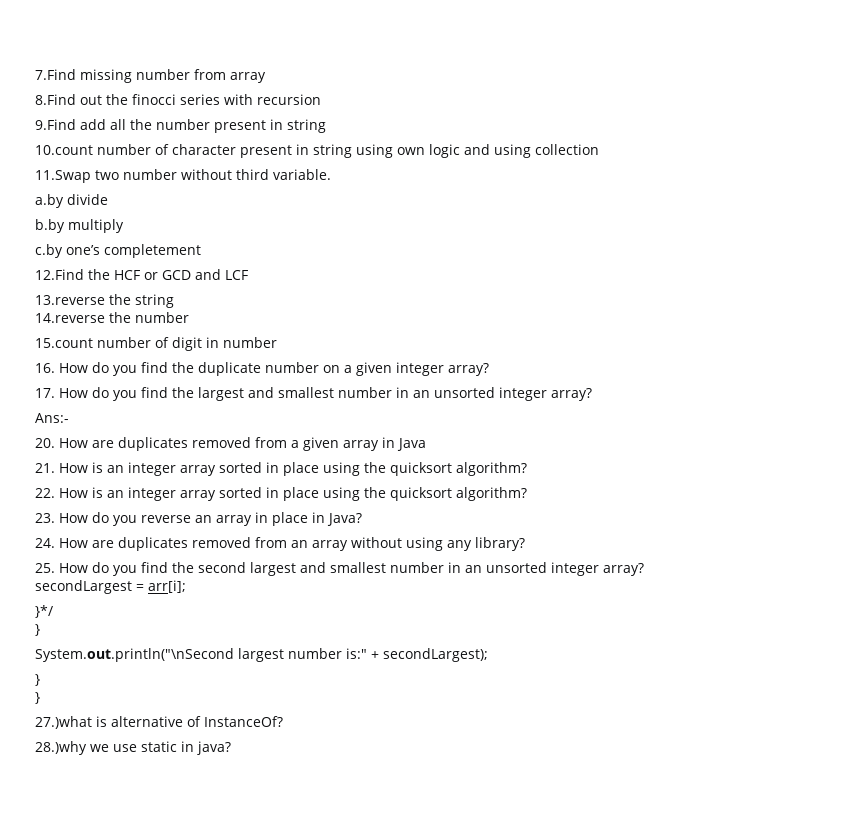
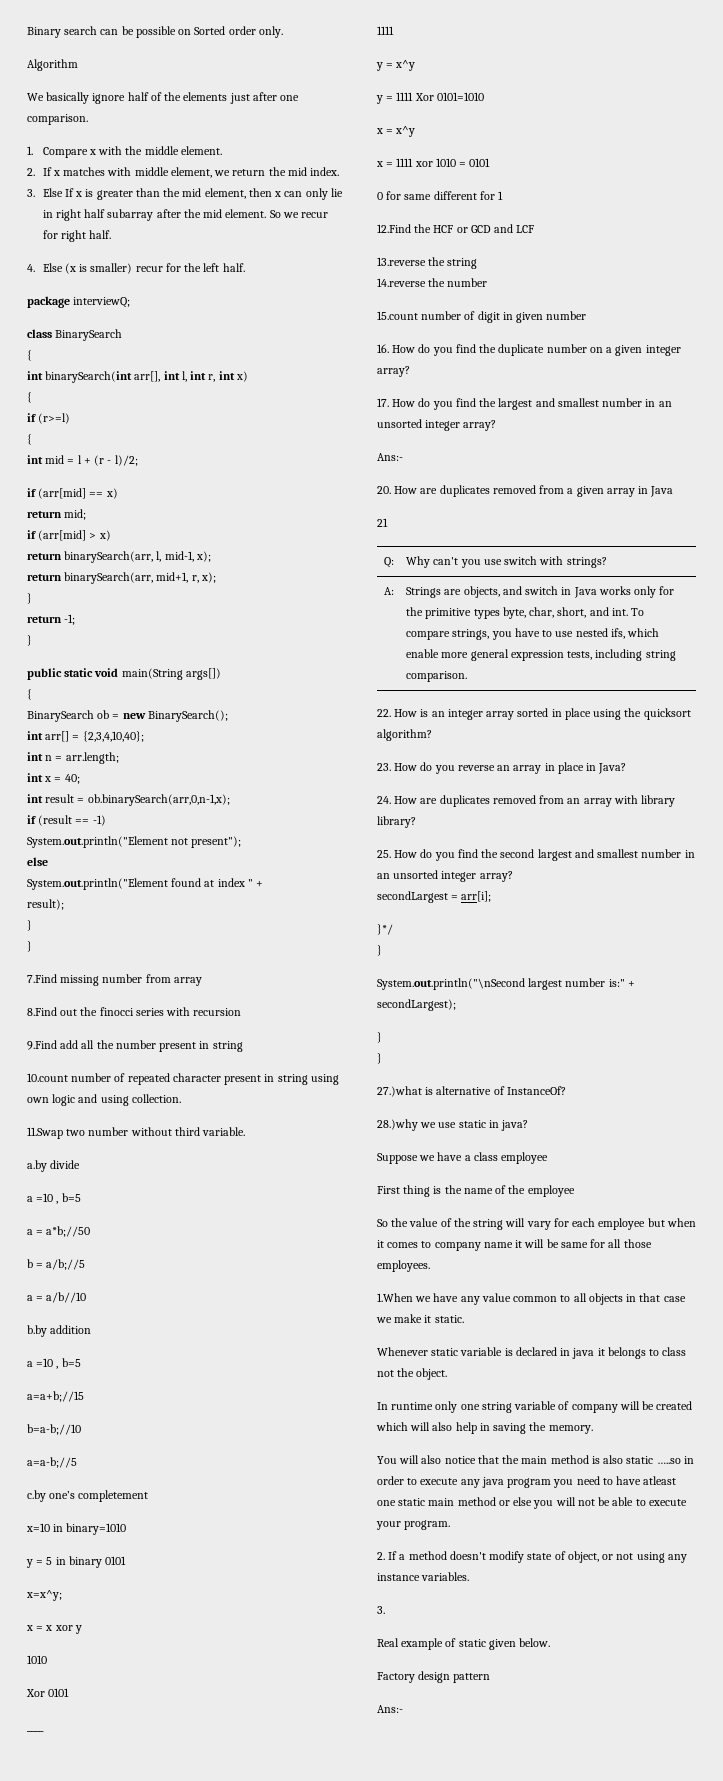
(35, 74) none -> [27,26,283,38] [27,59,78,71] [27,92,300,104] [27,114,88,125] [27,146,222,158] [27,167,340,178] [27,188,343,200] [42,209,329,221] [42,230,112,242] [27,263,245,274] [27,296,131,308] [27,329,123,341] [27,350,32,361] [27,371,248,383] [27,392,32,403] [27,413,71,424] [27,434,32,445] [27,455,138,466] [27,488,118,499] [27,509,87,520] [27,530,111,541] [27,551,211,563] [27,572,216,584] [27,593,32,604] [27,614,76,625] [27,635,32,646] [27,668,221,680] [27,689,32,700] [27,710,228,722] [27,731,144,742] [27,752,119,764] [27,773,80,784] [27,794,230,806] [27,815,106,826] [27,836,242,848] [27,857,48,866] [27,878,264,890] [27,899,64,910] [27,920,32,931] [27,941,32,952] Binary search can be possible on Sorted order only. // Algorithm // We basically ignore half of the elements just after one comparison. // 1. Compare x with the middle element. // 2. If x matches with middle element, we return the mid index. // 3. Else If x is greater than the mid element, then x can only lie in right half subarray after the mid element. So we recur for right half. // 4. Else (x is smaller) recur for the left half. // package interviewQ; // class BinarySearch // { // int binarySearch(int arr[], int l, int r, int x) // { // if (r>=l) // { // int mid = l + (r - l)/2; // if (arr[mid] == x) // return mid; // if (arr[mid] > x) // return binarySearch(arr, l, mid-1, x); // return binarySearch(arr, mid+1, r, x); // } // return -1; // } // public static void main(String args[]) // { // BinarySearch ob = new BinarySearch(); // int arr[] = {2,3,4,10,40}; // int n = arr.length; // int x = 40; // int result = ob.binarySearch(arr,0,n-1,x); // if (result == -1) // System.out.println("Element not present"); // else // System.out.println("Element found at index " + // result); // } // } //
(169, 149) none -> [127,1073,170,1085] repeated
[535,144,599,155] collection -> [131,1094,181,1103] collection.
[35,219,124,233] [35,244,201,258] b.by multiply // c.by one’s completement -> [27,1193,81,1204] [27,1226,91,1237] [27,1259,86,1270] [27,1292,87,1303] [27,1325,92,1337] [27,1358,81,1369] [27,1391,84,1402] [27,1424,81,1435] [27,1457,77,1468] [27,1490,149,1502] [26,1523,127,1535] [26,1556,127,1568] [26,1590,62,1601] [26,1625,82,1634] [27,1655,47,1664] [26,1688,70,1697] [27,1730,44,1732] [377,26,394,35] [376,60,416,71] [376,92,484,104] [376,126,416,137] [376,158,491,167] [377,191,504,200] a =10 , b=5 // a = a*b;//50 // b = a/b;//5 // a = a/b//10 // b.by addition // a =10 , b=5 // a=a+b;//15 // b=a-b;//10 // a=a-b;//5 // c.by one’s completement // x=10 in binary=1010 // y = 5 in binary 0101 // x=x^y; // x = x xor y // 1010 // Xor 0101 // ____ // 1111 // y = x^y // y = 1111 Xor 0101=1010 // x = x^y // x = 1111 xor 1010 = 0101 // 0 for same different for 1
(219, 342) none -> [516,312,544,323] given
[35,462,527,476] 21. How is an integer array sorted in place using the quicksort algorithm? -> [377,518,388,527] [384,557,394,568] [406,556,607,568] [384,587,394,595] [406,586,675,598] [406,607,644,619] [406,628,659,640] [406,649,676,661] [406,671,468,682] 21 // Q: | Why can't you use switch with strings? // A: | Strings are objects, and switch in Java works only for the primitive types byte, char, short, and int. To compare strings, you have to use nested ifs, which enable more general expression tests, including string comparison.
[351,537,472,551] without using any -> [613,795,676,807] with library
(231, 748) none -> [377,1152,549,1164] [377,1185,575,1197] [377,1218,696,1230] [377,1239,652,1251] [377,1260,430,1272] [377,1293,686,1305] [376,1314,464,1323] [377,1347,687,1359] [377,1368,448,1380] [377,1401,693,1413] [376,1422,593,1434] [377,1455,694,1464] [377,1476,677,1488] [377,1497,687,1509] [376,1520,451,1530] [377,1551,687,1563] [377,1572,470,1581] [377,1606,385,1614] [377,1638,551,1650] [377,1671,491,1683] [377,1705,403,1713] // Suppose we have a class employee // First thing is the name of the employee // So the value of the string will vary for each employee but when it comes to company name it will be same for all those employees. // 1.When we have any value common to all objects in that case we make it static. // Whenever static variable is declared in java it belongs to class not the object. // In runtime only one string variable of company will be created which will also help in saving the memory. // You will also notice that the main method is also static …..so in order to execute any java program you need to have atleast one static main method or else you will not be able to execute your program. // 2. If a method doesn't modify state of object, or not using any instance variables. // 3. // Real example of static given below. // Factory design pattern // Ans:-

